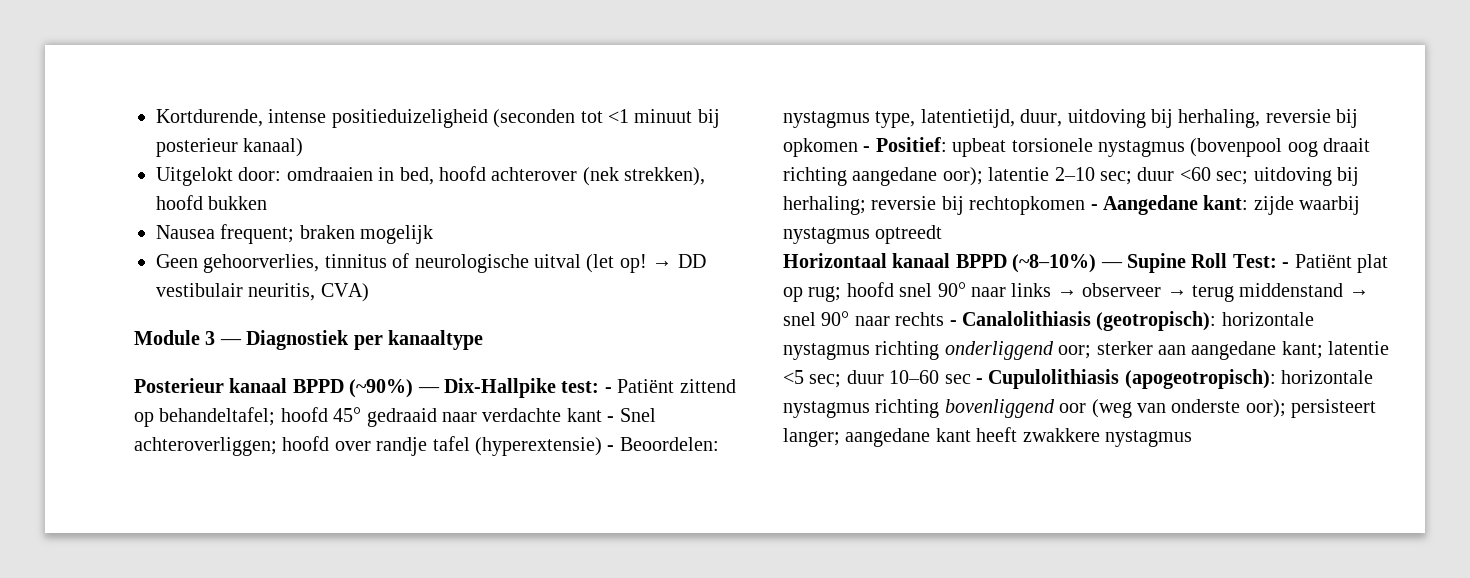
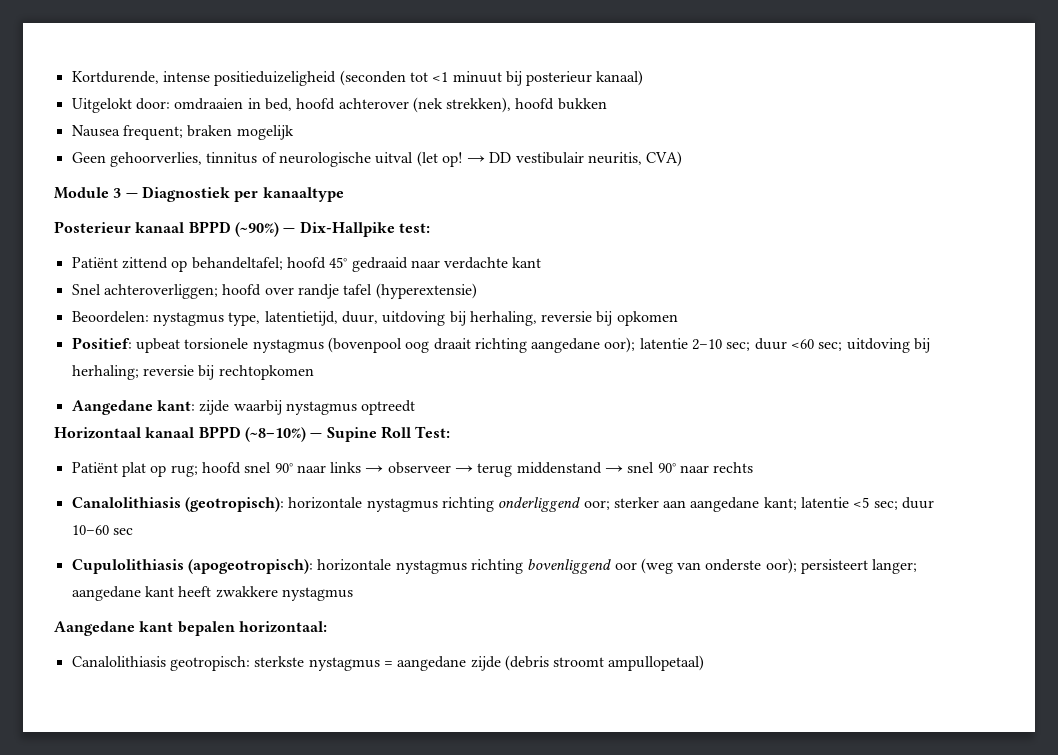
[604,387,612,393] - -> (430, 228) //
[607,416,615,422] - -> (542, 262) //
[607,445,615,451] - -> (477, 291) //
[863,146,871,152] - -> (678, 318) //
[1090,204,1098,210] - -> (314, 372) //
[1282,262,1290,268] - -> (451, 432) //
[949,320,957,326] - -> (754, 467) //
[976,378,983,384] - -> (133, 531) //
(1192, 438) none -> [54,621,327,636] [71,655,705,671] // Aangedane kant bepalen horizontaal: // Canalolithiasis geotropisch: sterkste nystagmus = aangedane zijde (debris stroomt ampullopetaal)

